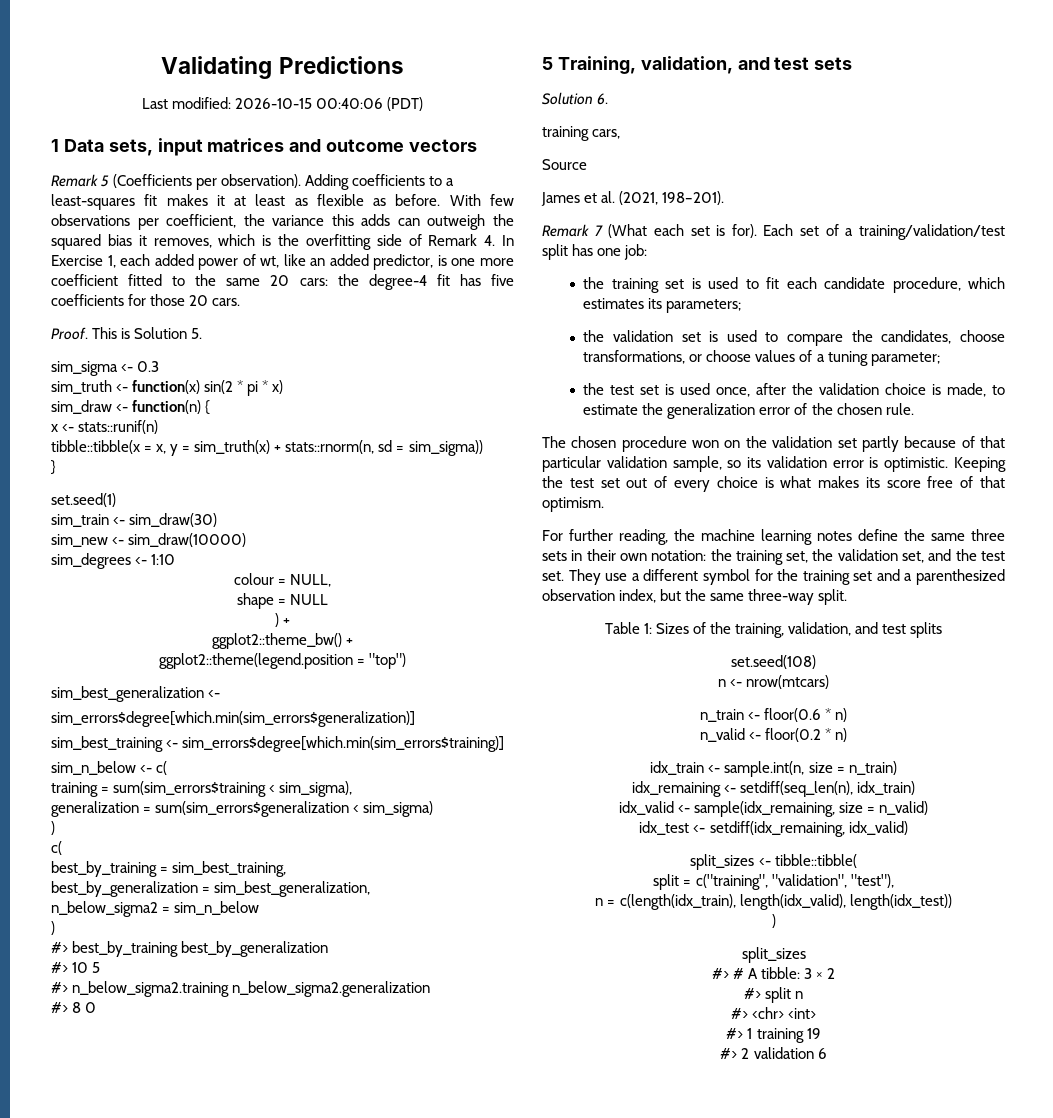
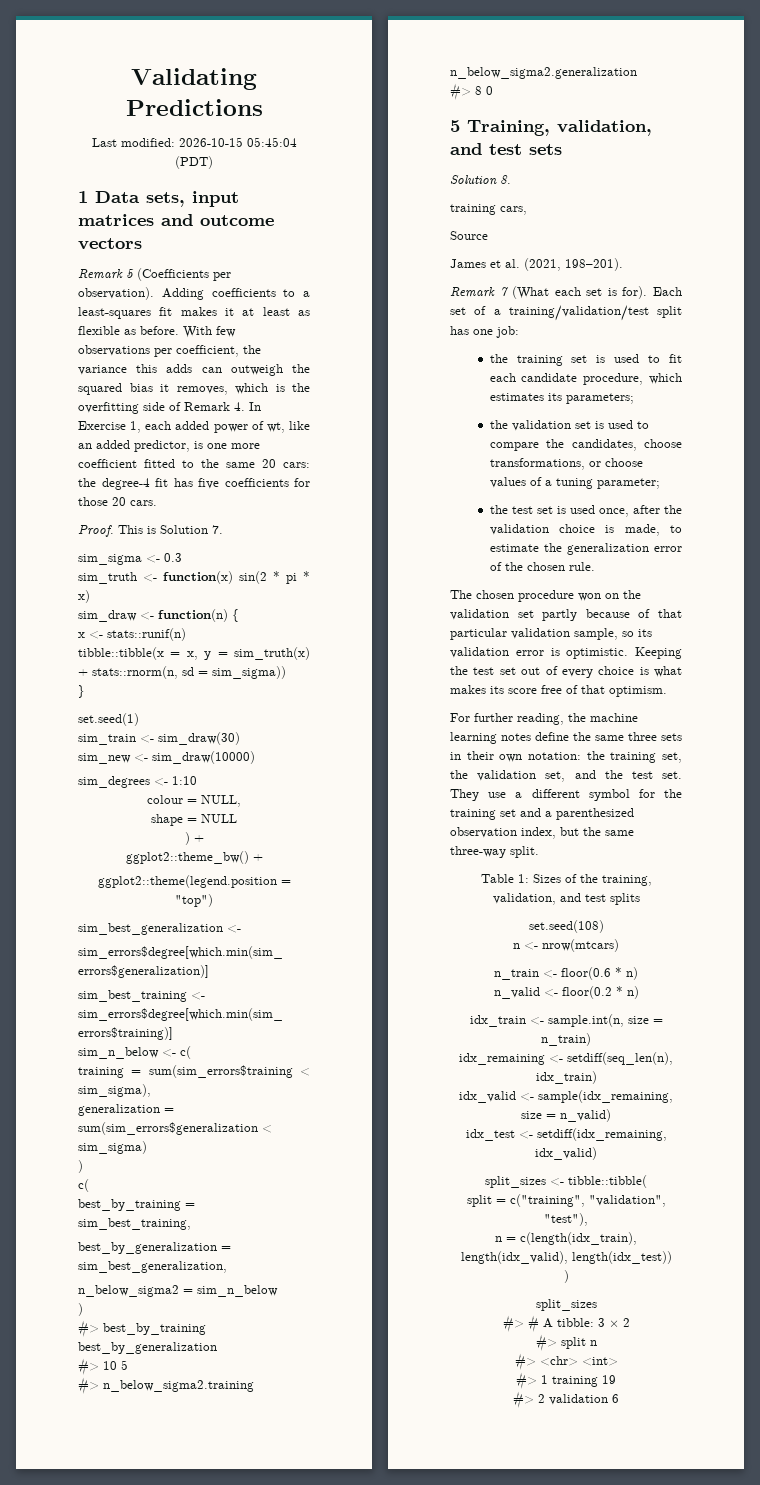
[316,98,384,109] 00:40:06 -> [246,137,297,147] 05:45:04
[191,328,203,339] 5. -> [212,525,223,534] 7.
[597,93,609,105] 6. -> [500,175,511,184] 8.

